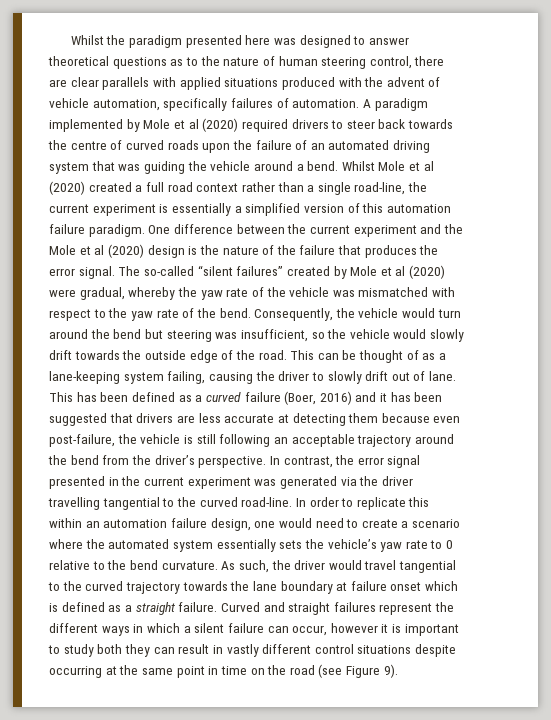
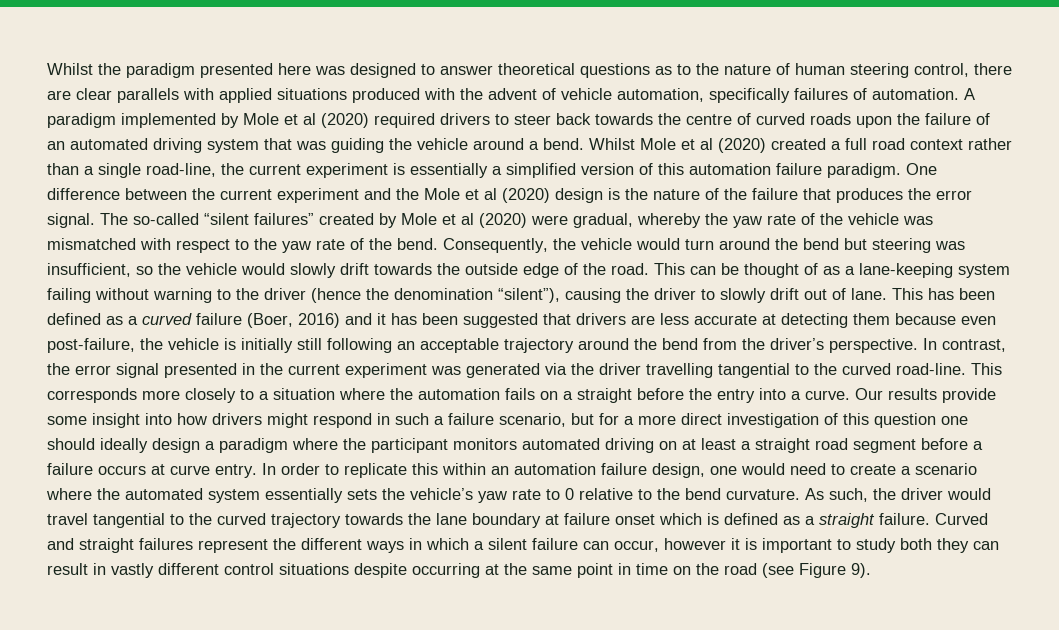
[167,371,206,384] failing, -> [47,288,560,303] failing without warning to the driver (hence the denomination “silent”),
(193, 439) none -> [241,338,293,353] initially
(293, 502) none -> [971,363,1002,375] [47,388,996,403] [47,413,968,428] [47,438,983,453] [47,463,257,478] This corresponds more closely to a situation where the automation fails on a straight before the entry into a curve. Our results provide some insight into how drivers might respond in such a failure scenario, but for a more direct investigation of this question one should ideally design a paradigm where the participant monitors automated driving on at least a straight road segment before a failure occurs at curve entry.

